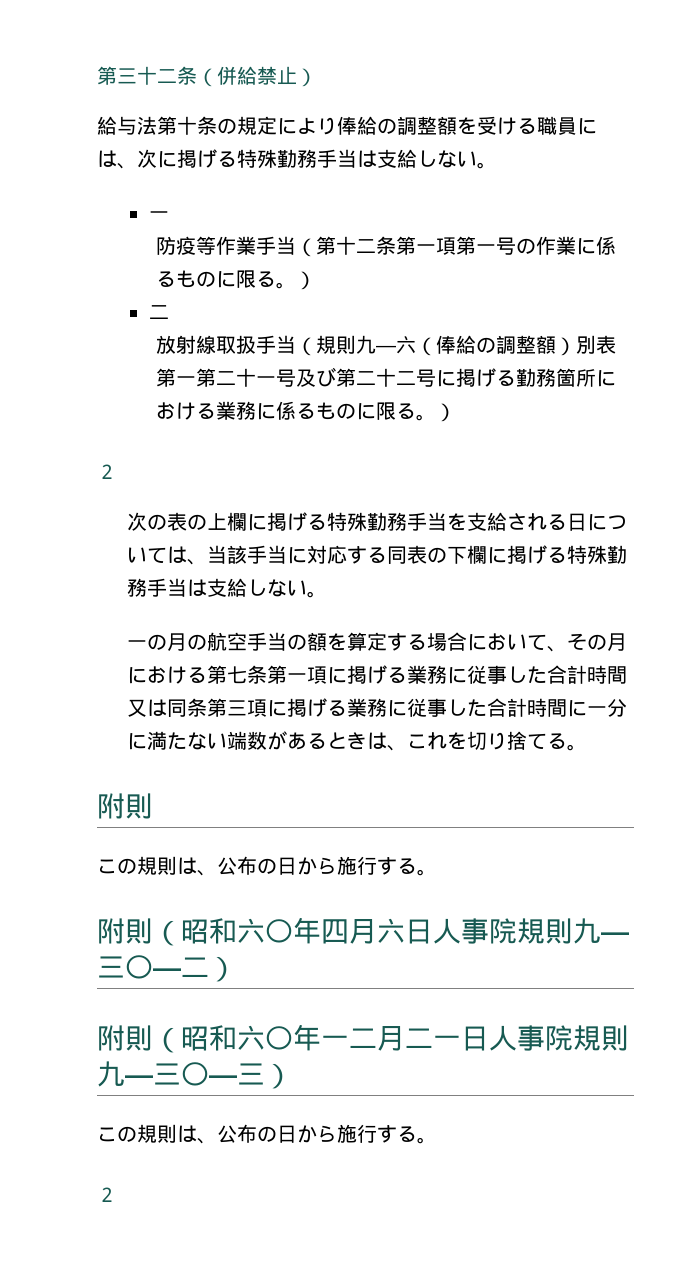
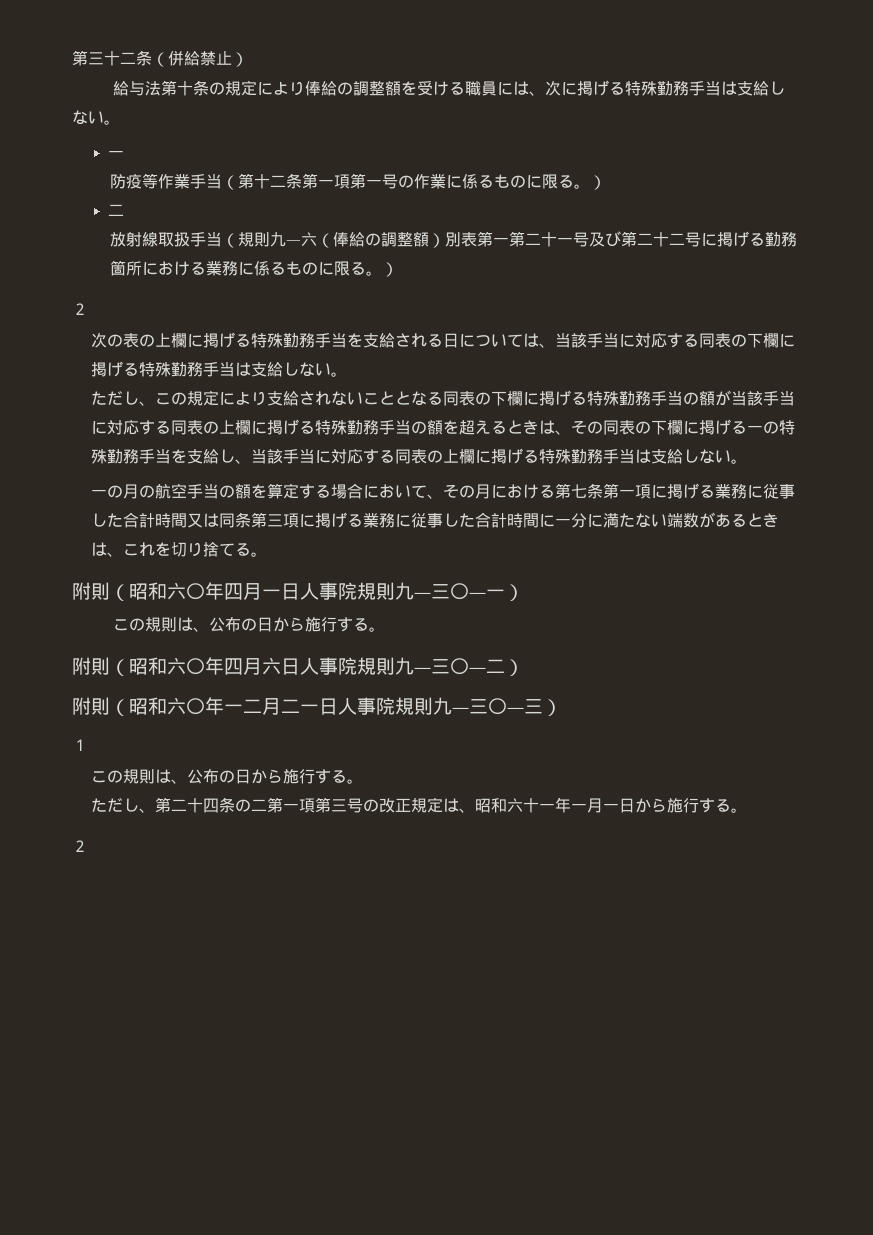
(327, 594) none -> [90,390,795,406] [90,419,795,435] [90,448,747,464] // ただし、この規定により支給されないこととなる同表の下欄に掲げる特殊勤務手当の額が当該手当に対応する同表の上欄に掲げる特殊勤務手当の額を超えるときは、その同表の下欄に掲げる一の特殊勤務手当を支給し、当該手当に対応する同表の上欄に掲げる特殊勤務手当は支給しない。
(153, 806) none -> [110,582,524,601] （昭和六〇年四月一日人事院規則九―三〇―一）
[97,1124,437,1144] // この規則は、公布の日から施行する。 -> [72,739,88,751] [90,768,363,784] [90,797,747,813] // １ // この規則は、公布の日から施行する。 // ただし、第二十四条の二第一項第三号の改正規定は、昭和六十一年一月一日から施行する。

